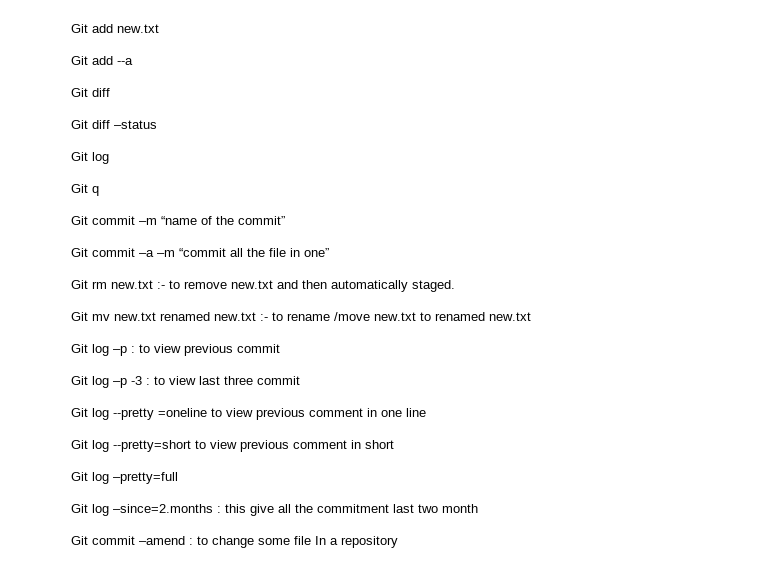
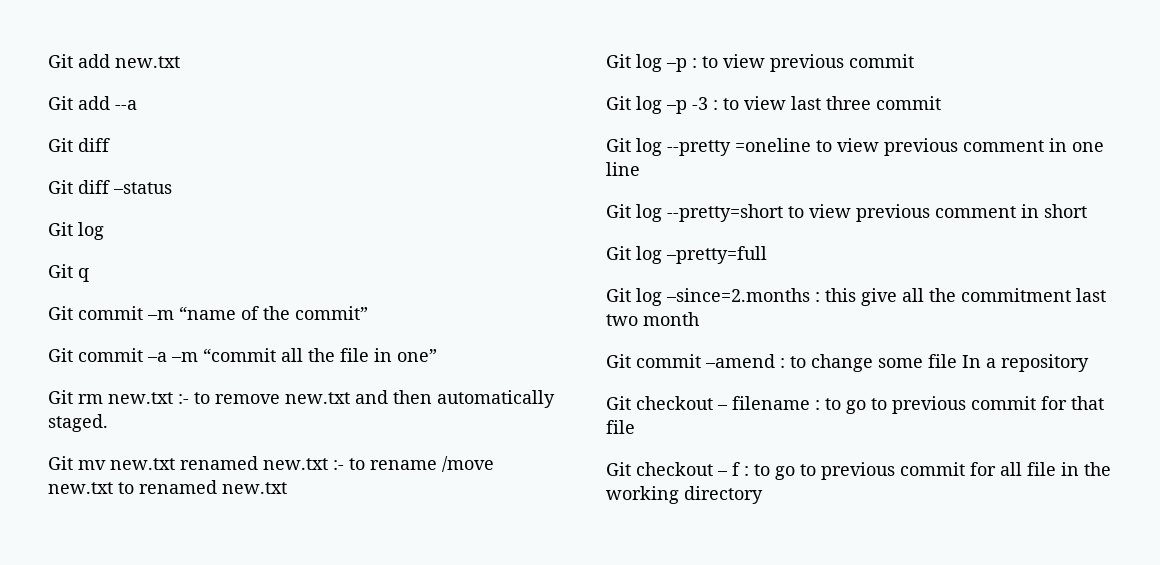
(398, 542) none -> [606,396,1104,414] [606,420,635,434] [606,462,1111,480] [606,486,763,504] // Git checkout – filename : to go to previous commit for that file // Git checkout – f : to go to previous commit for all file in the working directory

